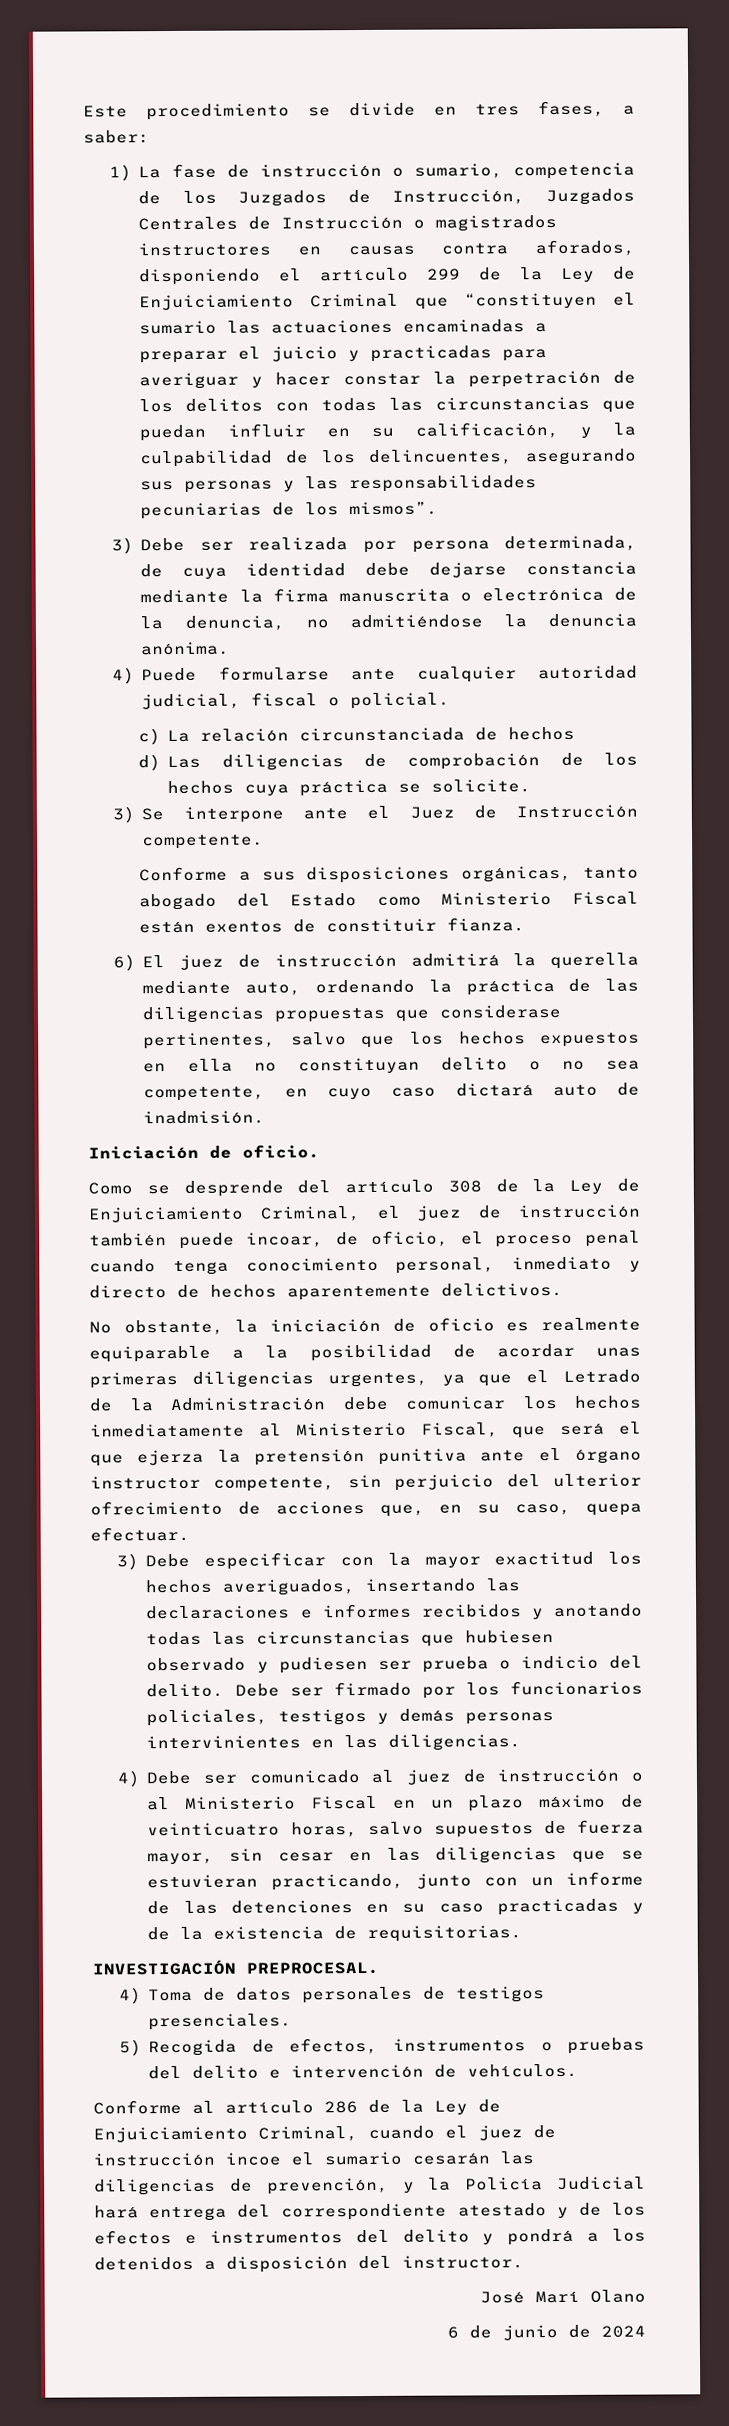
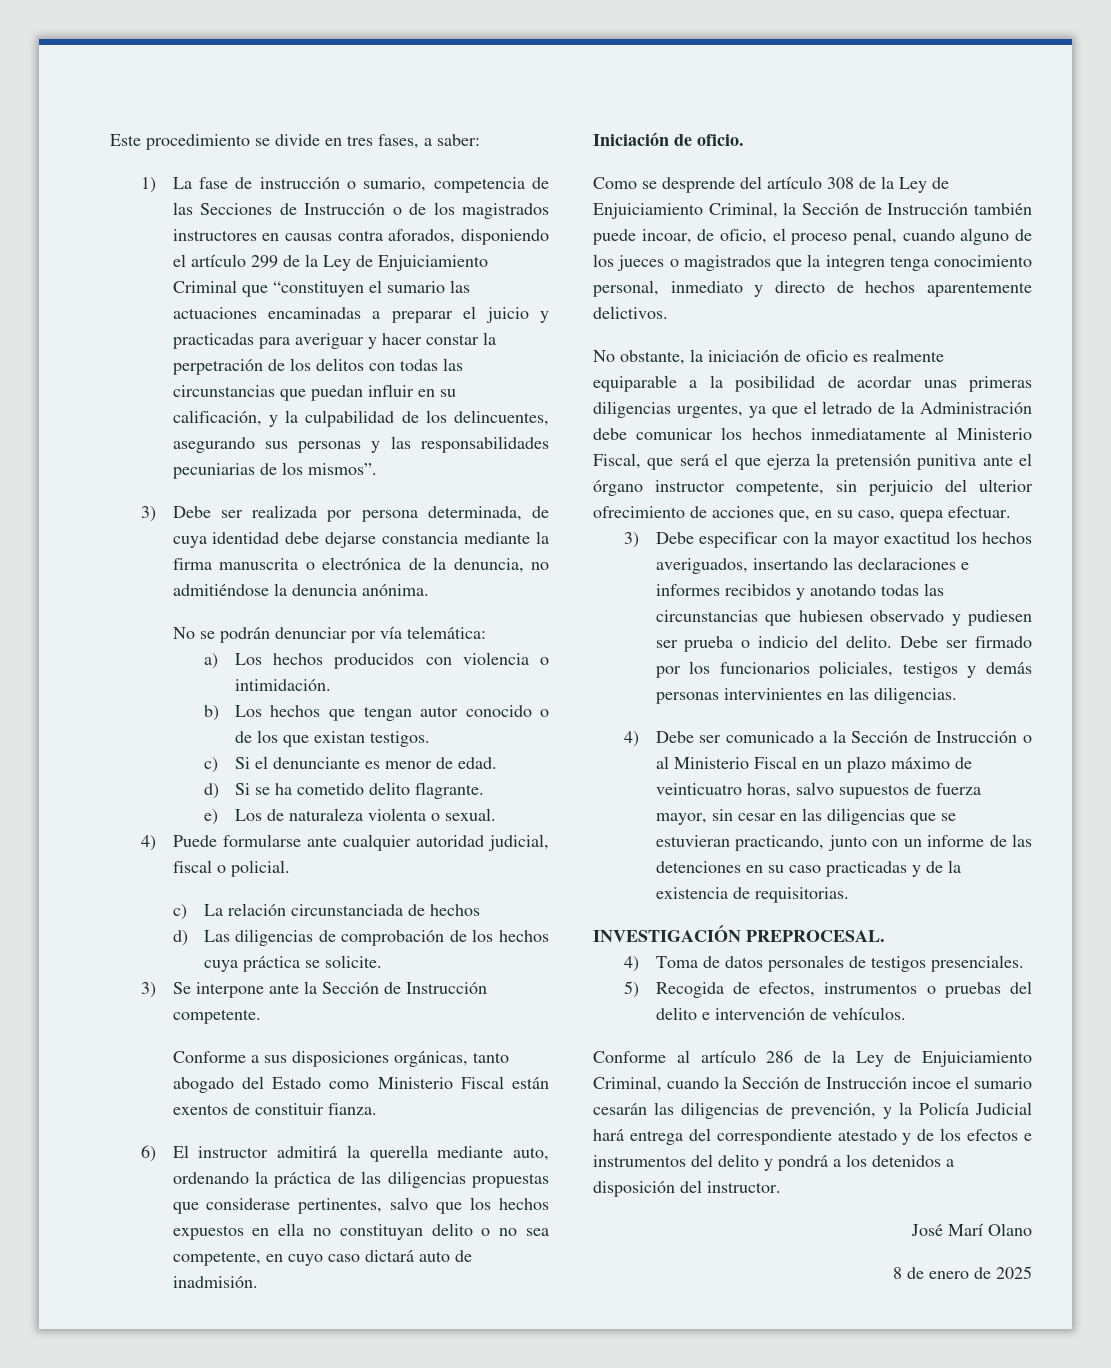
[182,188,635,207] [138,215,426,231] los Juzgados de Instrucción, Juzgados Centrales de Instrucción o -> [172,202,455,215] las Secciones de Instrucción o de los
(231, 648) none -> [172,626,486,643] [203,652,549,669] [234,679,331,691] [203,705,549,721] [234,730,430,747] [203,756,497,773] [203,782,484,799] [203,808,496,825] // No se podrán denunciar por vía telemática: // a) Los hechos producidos con violencia o intimidación. // b) Los hechos que tengan autor conocido o de los que existan testigos. // c) Si el denunciante es menor de edad. // d) Si se ha cometido delito flagrante. // e) Los de naturaleza violenta o sexual.
[367,805,455,819] el Juez -> [303,981,379,994] la Sección
[179,953,397,970] juez de instrucción -> [198,1146,269,1158] instructor
[376,1204,641,1221] el juez de instrucción -> [783,202,969,215] la Sección de Instrucción
[585,1230,641,1247] [89,1259,156,1273] penal cuando -> [853,228,1032,245] [593,254,885,271] penal, cuando alguno de los jueces o magistrados que la integren
[562,1369,641,1383] Letrado -> [822,401,873,414] letrado
[371,1768,620,1785] al juez de instrucción -> [819,730,1018,743] a la Sección de Instrucción
[445,2125,556,2141] [93,2152,215,2167] el juez de instrucción -> [724,1076,907,1089] la Sección de Instrucción
[447,2324,646,2341] 6 de junio de 2024 -> [893,1266,1032,1279] 8 de enero de 2025

